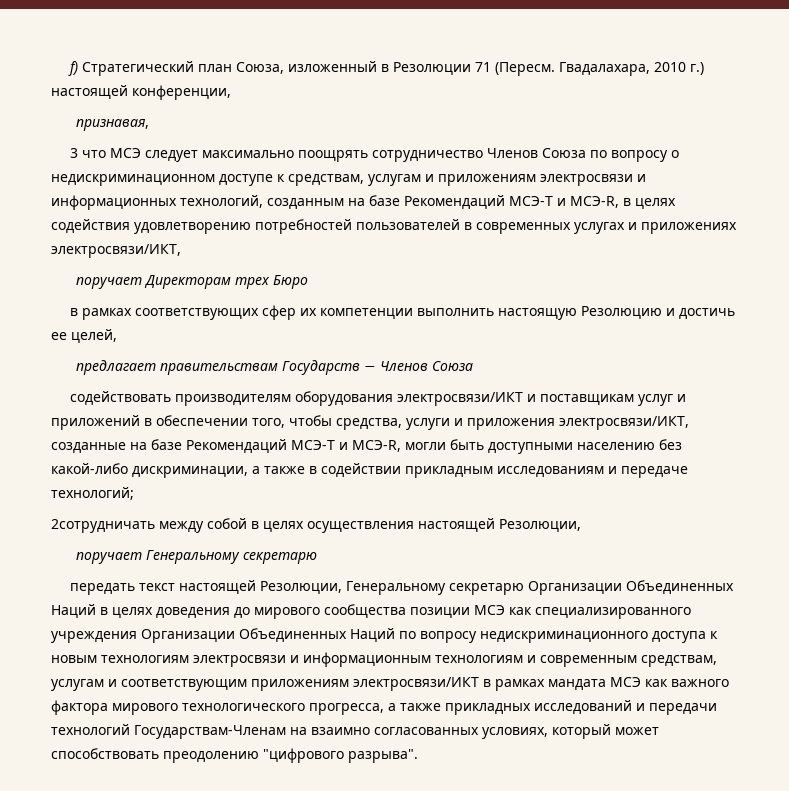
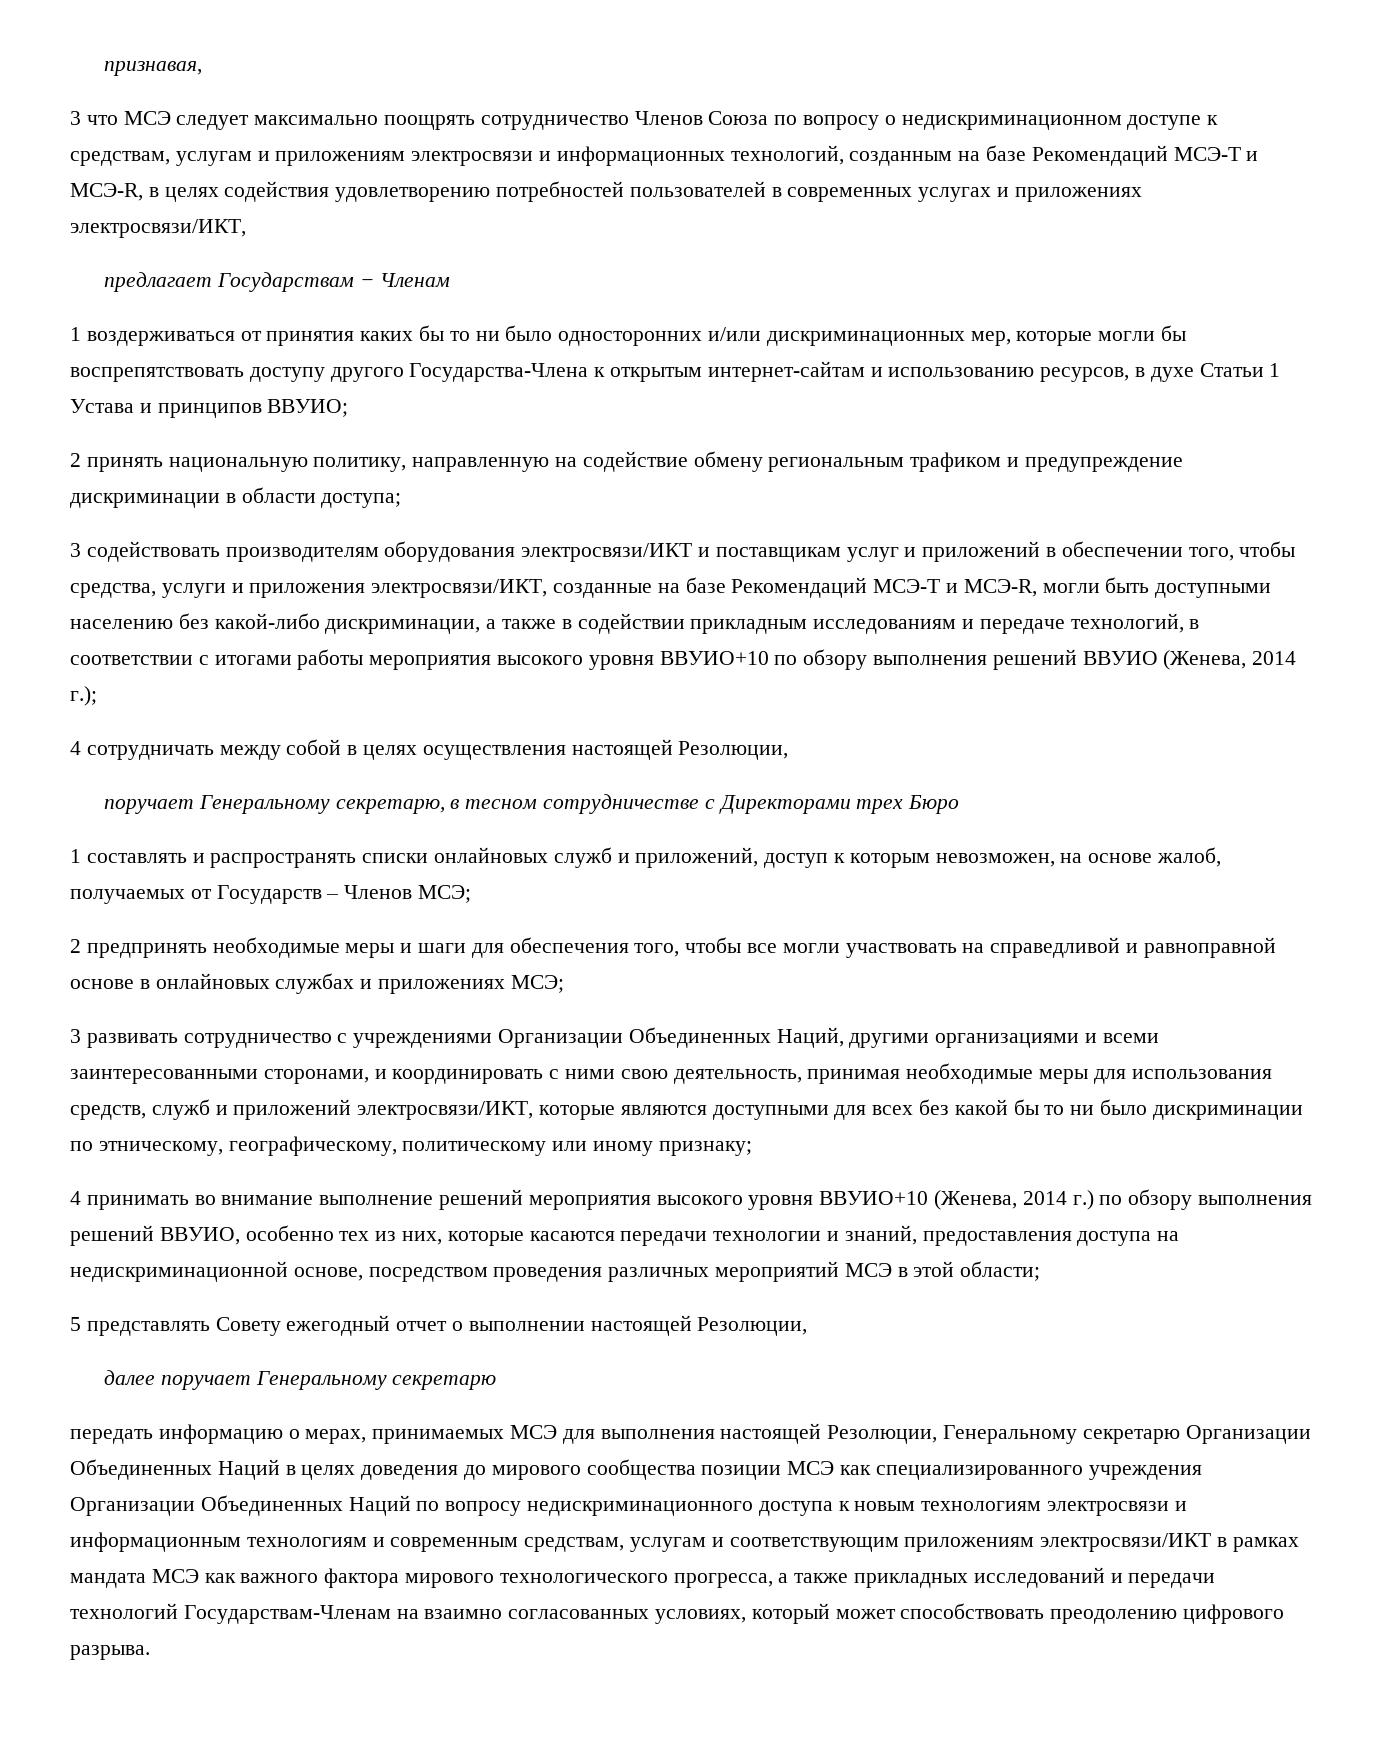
[67,61,704,76] [51,85,231,100] f) Стратегический план Союза, изложенный в Резолюции 71 (Пересм. Гвадалахара, 2010 г.) настоящей конференции, // -> (104, 68) none
[75,275,308,289] [69,305,735,320] [51,329,117,343] [75,360,473,375] поручает Директорам трех Бюро // в рамках соответствующих сфер их компетенции выполнить настоящую Резолюцию и достичь ее целей, // предлагает правительствам Государств − Членов Союза // -> [104,272,451,292] [70,325,1187,346] [70,361,1281,382] [70,399,349,418] [70,451,1183,472] [70,487,402,508] [70,543,81,557] предлагает Государствам − Членам // 1 воздерживаться от принятия каких бы то ни было односторонних и/или дискриминационных мер, которые могли бы воспрепятствовать доступу другого Государства-Члена к открытым интернет-сайтам и использованию ресурсов, в духе Статьи 1 Устава и принципов ВВУИО; // 2 принять национальную политику, направленную на содействие обмену региональным трафиком и предупреждение дискриминации в области доступа; // 3
[51,487,134,500] [51,519,155,533] технологий; // 2сотрудничать -> [1070,613,1200,633] [70,649,1297,670] [70,686,97,706] [70,741,214,760] технологий, в соответствии с итогами работы мероприятия высокого уровня ВВУИО+10 по обзору выполнения решений ВВУИО (Женева, 2014 г.); // 4 сотрудничать
[242,552,317,564] [69,583,175,595] секретарю // передать текст -> [335,794,960,814] [70,847,1222,868] [70,885,472,904] [70,937,1276,958] [70,973,564,994] [70,1027,1159,1048] [70,1063,1272,1084] [70,1099,1303,1120] [70,1136,752,1156] [70,1189,1313,1210] [70,1225,1180,1246] [70,1261,1041,1282] [70,1315,808,1336] [104,1370,497,1390] [70,1424,715,1444] секретарю, в тесном сотрудничестве с Директорами трех Бюро // 1 составлять и распространять списки онлайновых служб и приложений, доступ к которым невозможен, на основе жалоб, получаемых от Государств – Членов МСЭ; // 2 предпринять необходимые меры и шаги для обеспечения того, чтобы все могли участвовать на справедливой и равноправной основе в онлайновых службах и приложениях МСЭ; // 3 развивать сотрудничество с учреждениями Организации Объединенных Наций, другими организациями и всеми заинтересованными сторонами, и координировать с ними свою деятельность, принимая необходимые меры для использования средств, служб и приложений электросвязи/ИКТ, которые являются доступными для всех без какой бы то ни было дискриминации по этническому, географическому, политическому или иному признаку; // 4 принимать во внимание выполнение решений мероприятия высокого уровня ВВУИО+10 (Женева, 2014 г.) по обзору выполнения решений ВВУИО, особенно тех из них, которые касаются передачи технологии и знаний, предоставления доступа на недискриминационной основе, посредством проведения различных мероприятий МСЭ в этой области; // 5 представлять Совету ежегодный отчет о выполнении настоящей Резолюции, // далее поручает Генеральному секретарю // передать информацию о мерах, принимаемых МСЭ для выполнения
[263,748,418,763] "цифрового разрыва". -> [1183,1604,1285,1624] [70,1645,150,1660] цифрового разрыва.

